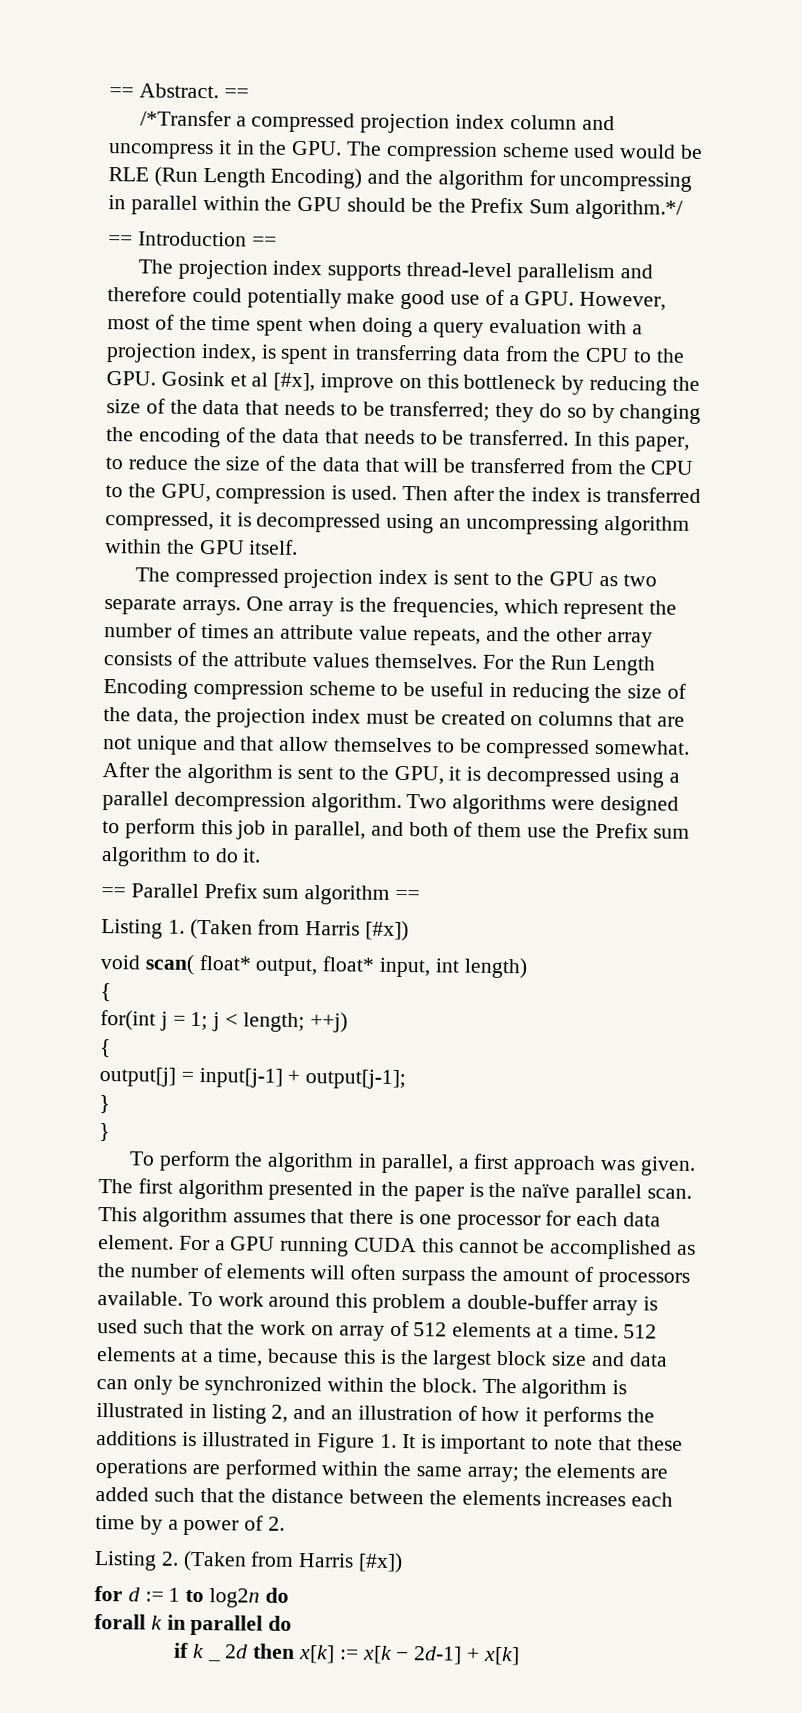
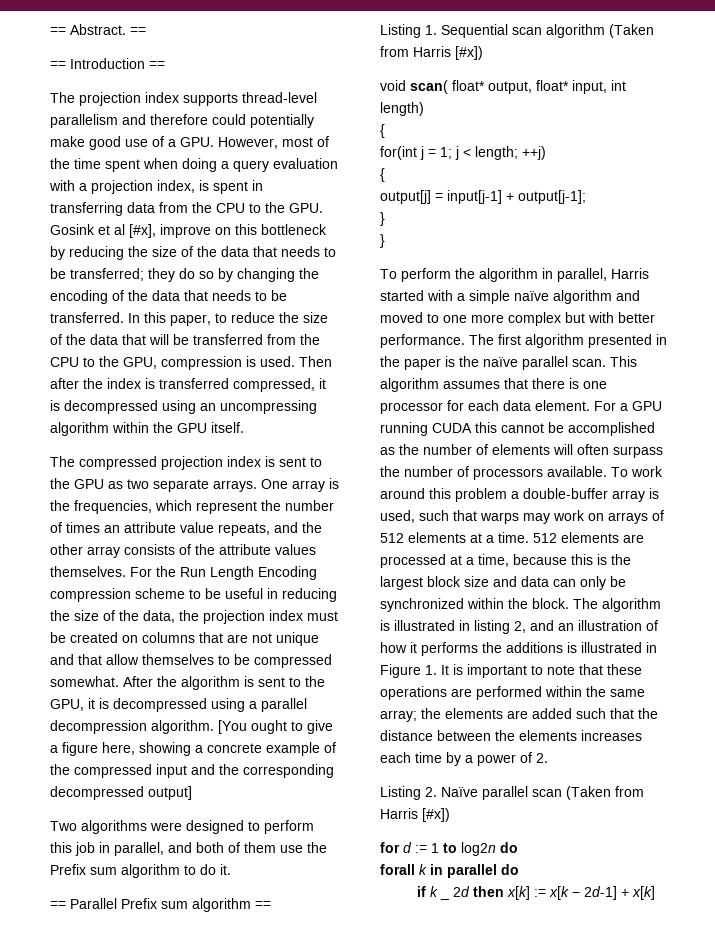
[139,110,615,134] [108,140,704,162] [108,166,693,192] [108,195,684,220] // /*Transfer a compressed projection index column and uncompress it in the GPU. The compression scheme used would be RLE (Run Length Encoding) and the algorithm for uncompressing in parallel within the GPU should be the Prefix Sum algorithm.*/ -> (146, 31) none
(402, 803) none -> [218,720,333,734] [50,742,336,756] [50,764,334,778] [50,786,192,800] [You ought to give a figure here, showing a concrete example of the compressed input and the corresponding decompressed output] //
(185, 926) none -> [441,24,605,38] Sequential scan algorithm
[457,1153,696,1176] a first approach was given. -> [611,268,649,279] [380,290,640,304] [380,312,655,326] [380,334,465,348] Harris started with a simple naïve algorithm and moved to one more complex but with better performance.
[502,1269,570,1282] amount -> [404,466,453,477] number
[97,1319,256,1335] used such that the -> [380,510,550,524] used, such that warps may
[338,1325,385,1341] array -> [608,512,648,524] arrays
(176, 1354) none -> [623,534,644,543] [380,554,446,568] are processed
(179, 1558) none -> [441,786,562,800] Naïve parallel scan

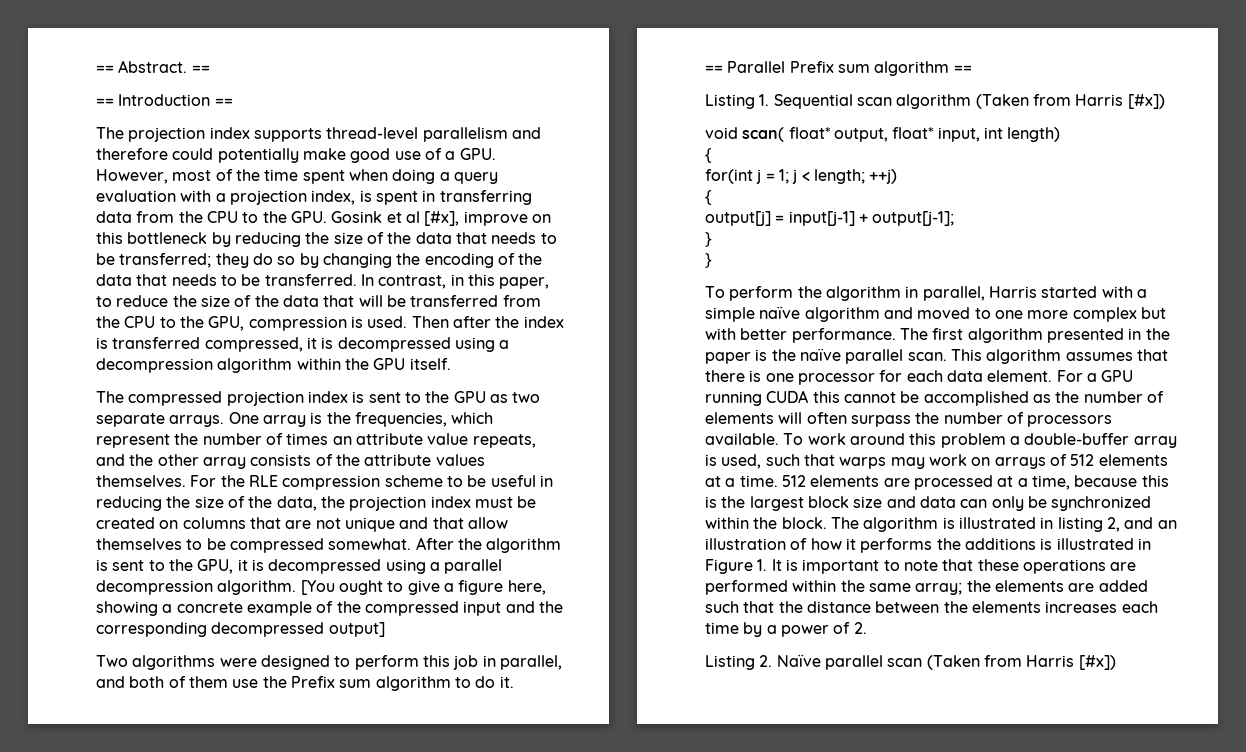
(140, 318) none -> [378,274,464,289] contrast, in
[200,400,317,414] an uncompressing -> [499,340,510,349] [96,358,213,373] a decompression
[180,566,317,580] Run Length Encoding -> [248,475,278,487] RLE
[380,842,518,856] [380,864,519,878] [417,886,439,897] [440,897,450,900] [453,886,656,900] // for d := 1 to log2n do // forall k in parallel do // if k _ 2d then x[k] := x[k − 2d-1] + x[k] -> (1116, 662) none

